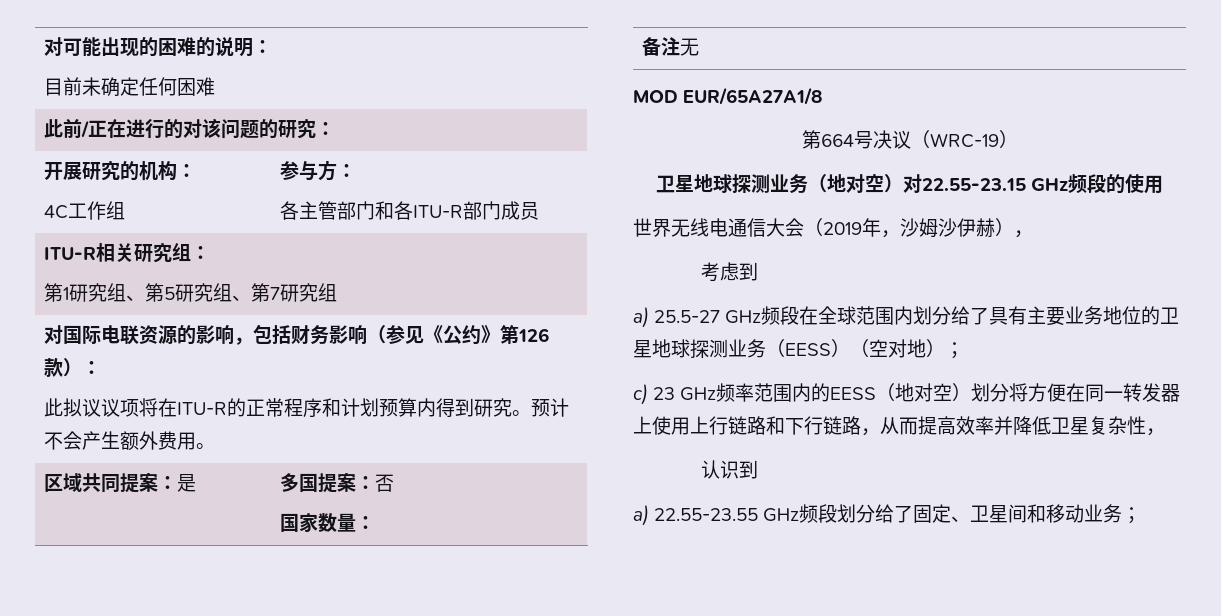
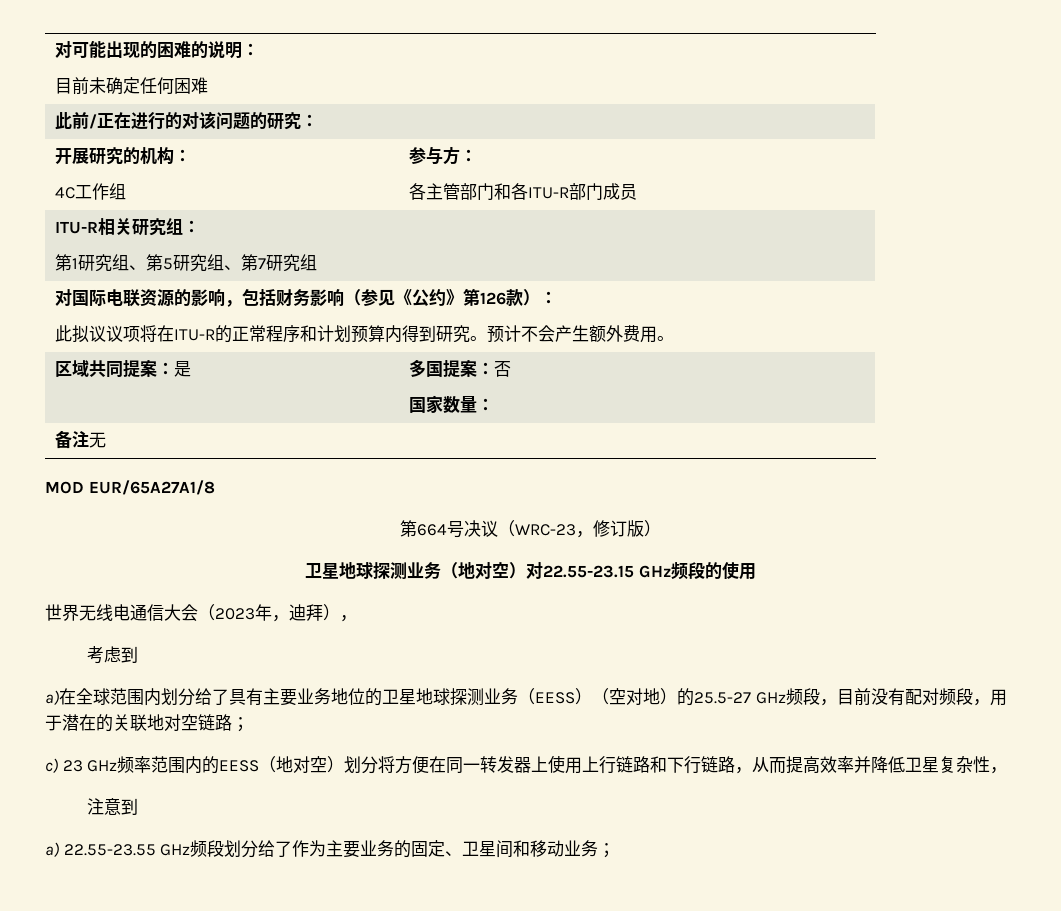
[929,133,999,148] WRC-19 -> [515,520,644,538] WRC-23，修订版
[823,218,995,238] 2019年，沙姆沙伊赫 -> [215,604,323,622] 2023年，迪拜
[654,306,800,325] 25.5-27 GHz频段 -> (60, 697) none
(945, 348) none -> [677,688,1007,706] [45,714,232,732] 的25.5-27 GHz频段，目前没有配对频段，用于潜在的关联地对空链路
[701,460,740,479] 认识 -> [87,798,122,815] 注意
(914, 514) none -> [292,840,412,858] 作为主要业务的

